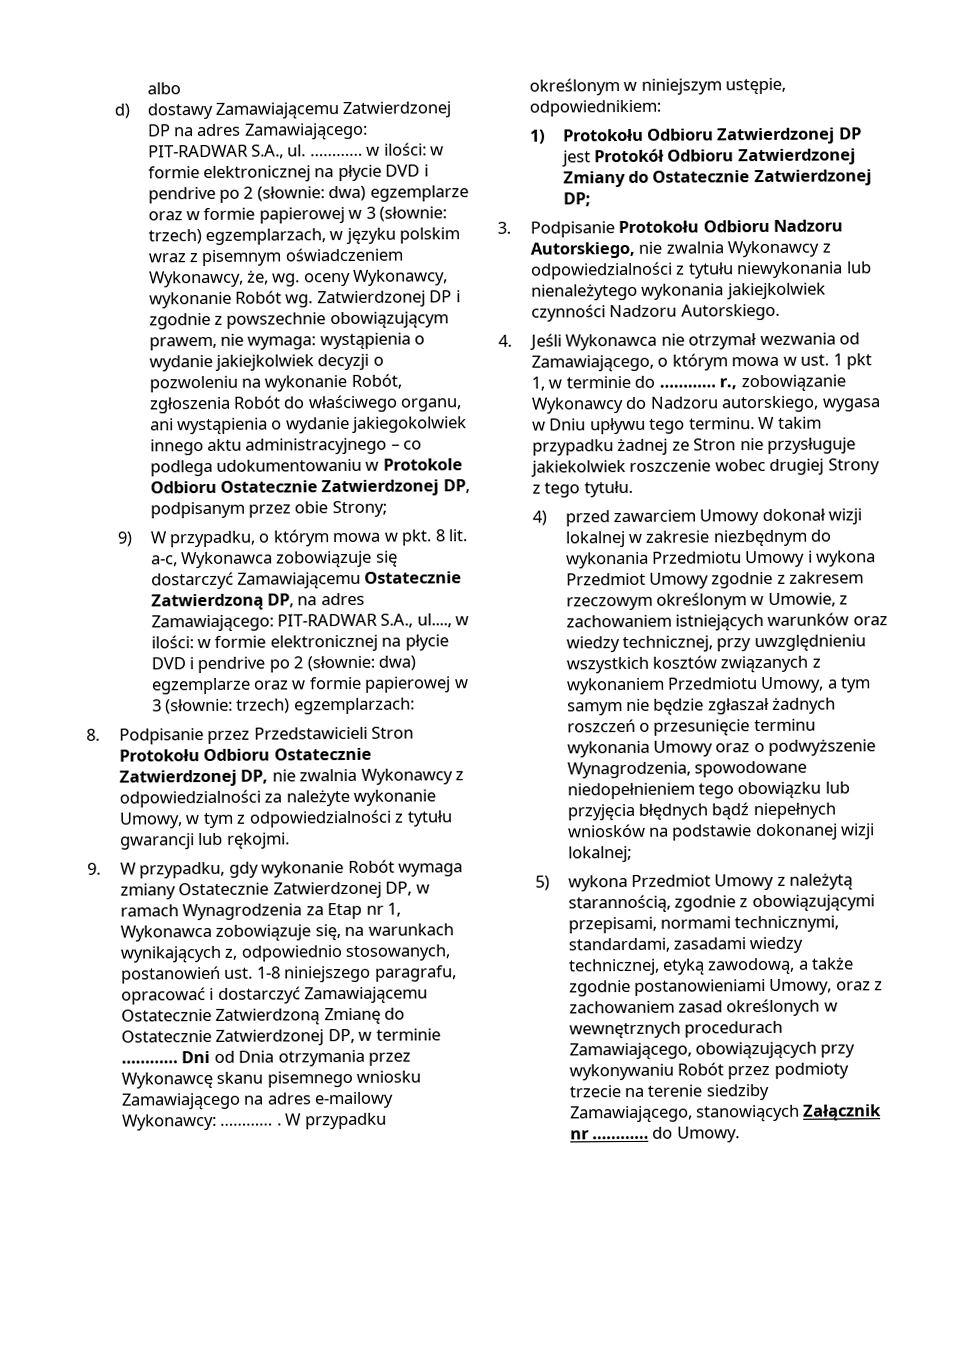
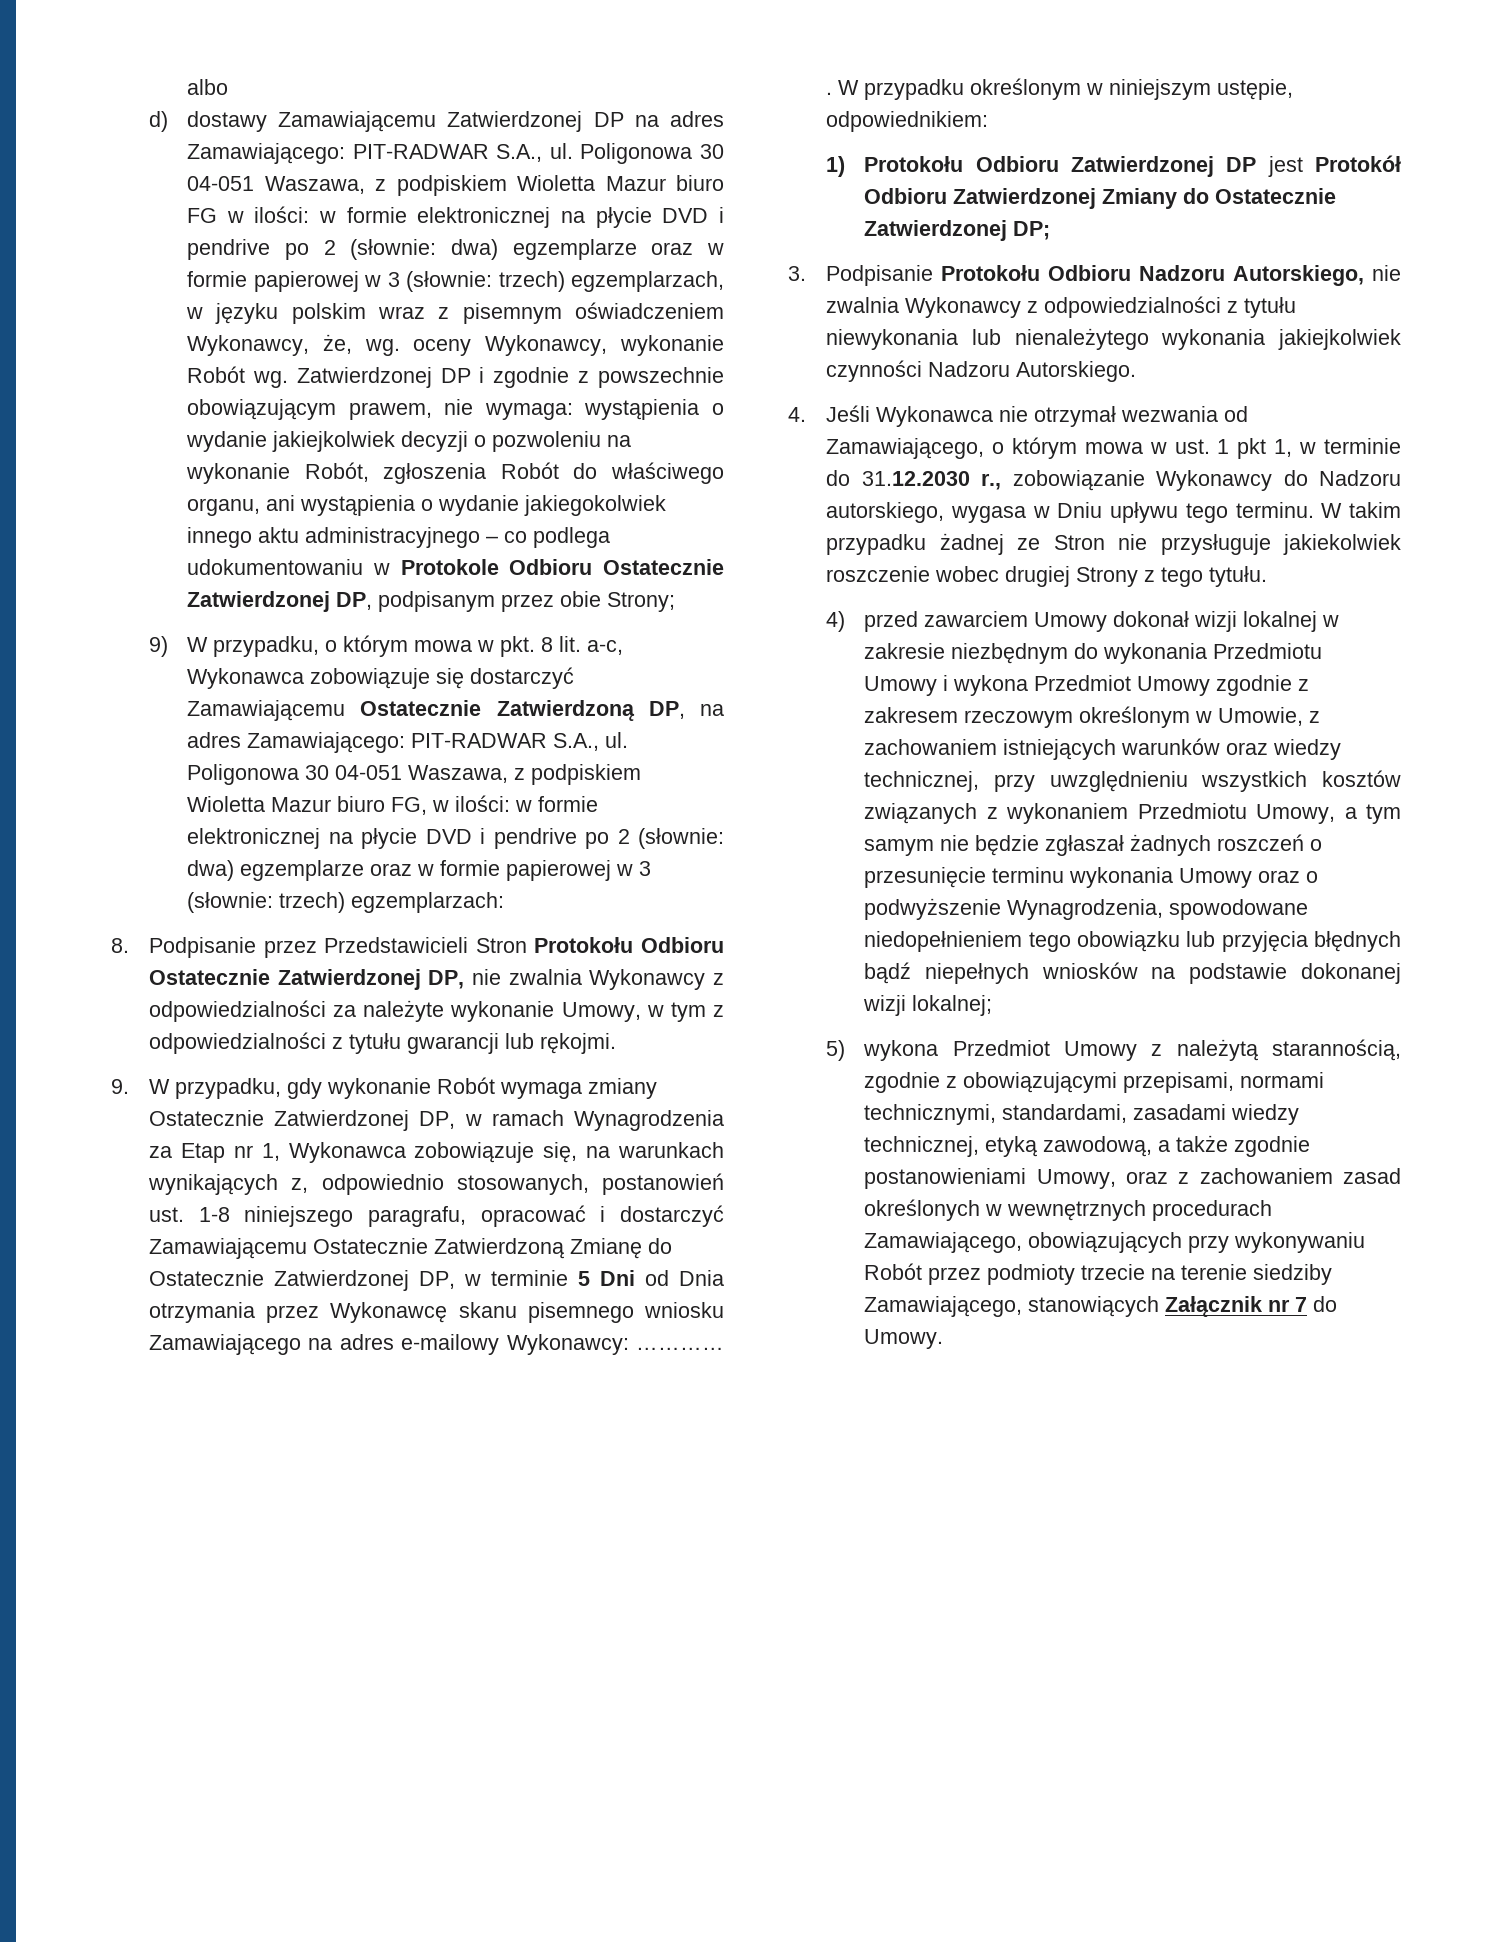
[309,152,363,157] ………… -> [580,143,725,164] [187,175,724,196] [187,208,218,223] Poligonowa 30 04-051 Waszawa, z podpiskiem Wioletta Mazur biuro FG
[416,613,452,628] ul...., -> [605,732,629,748] [187,764,642,785] [187,796,428,815] ul. Poligonowa 30 04-051 Waszawa, z podpiskiem Wioletta Mazur biuro FG,
[120,1060,178,1064] ………… -> [578,1271,591,1286] 5
[658,384,716,388] ………… -> [861,471,970,486] 31.12.2030
[591,1135,649,1140] ………… -> [1295,1297,1308,1312] 7

